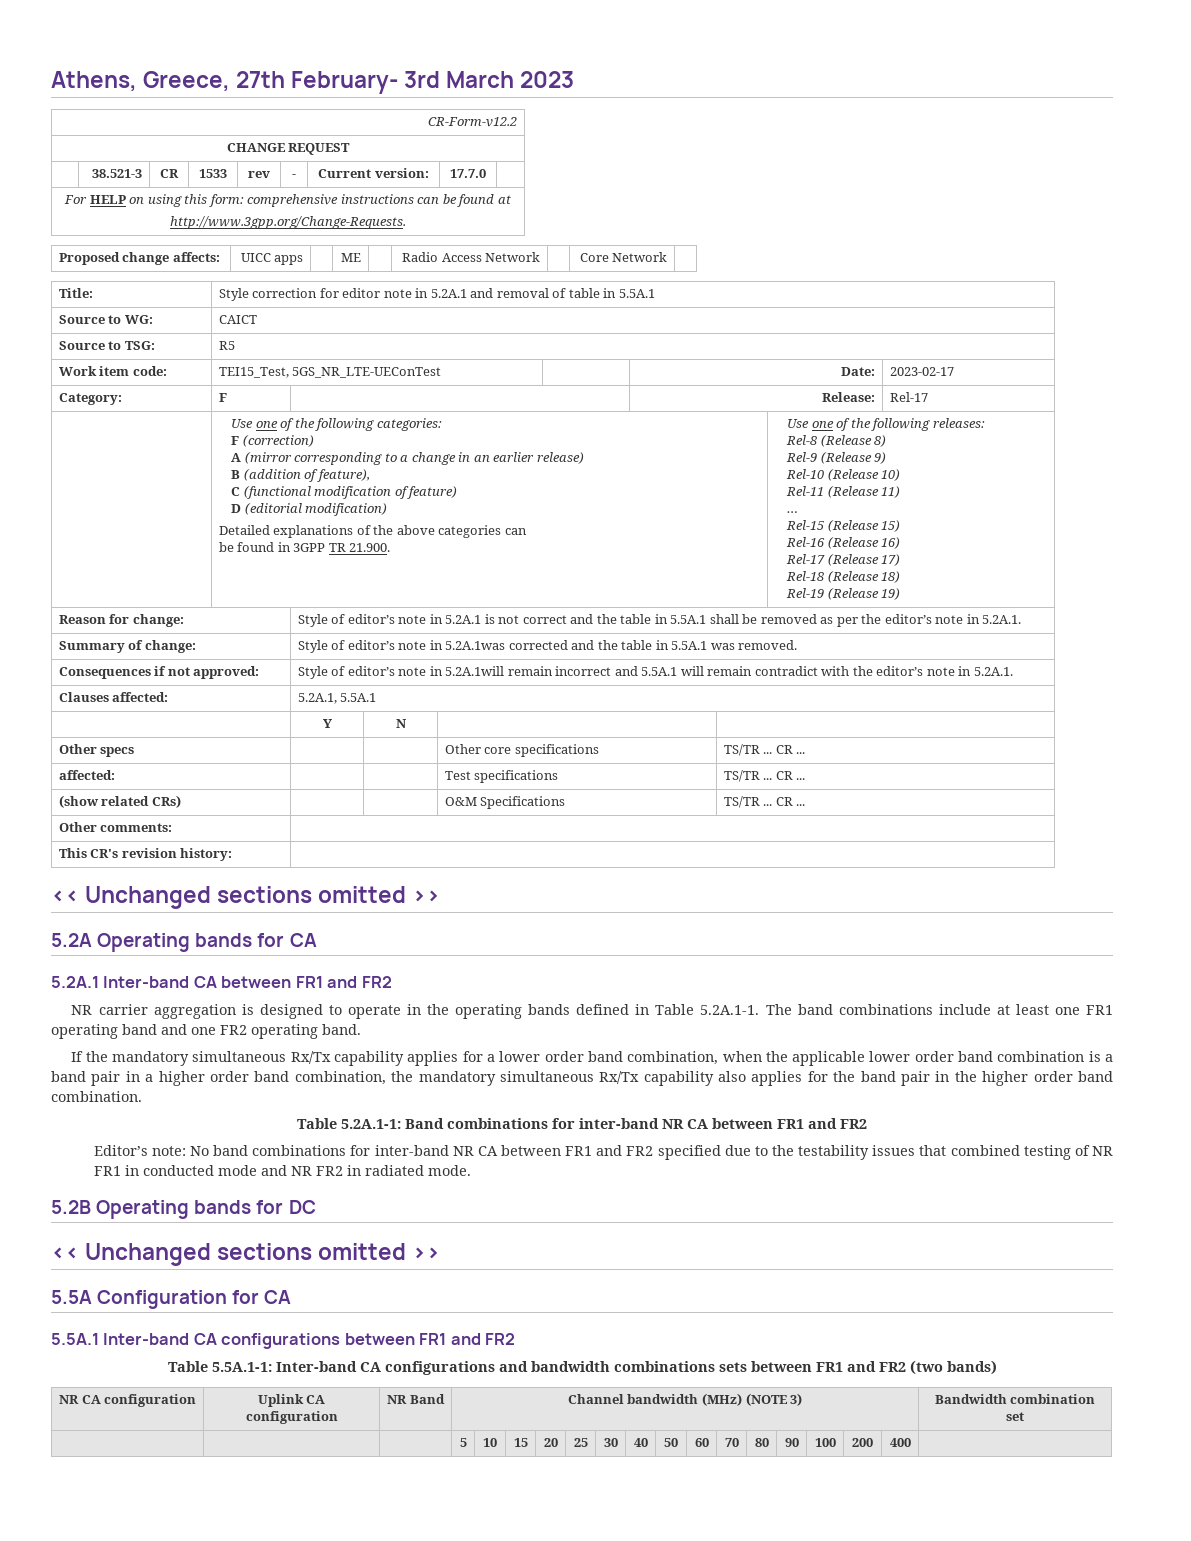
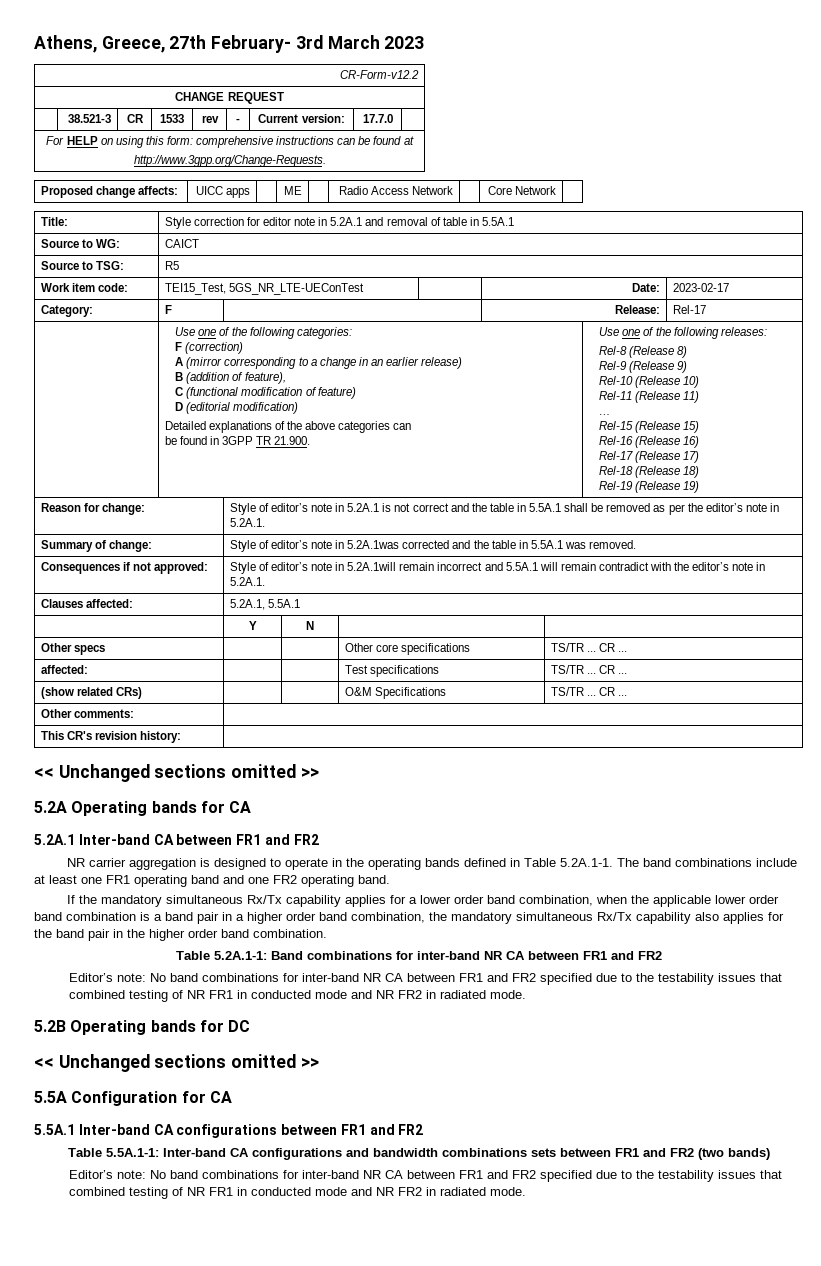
[58,1394,197,1407] [257,1394,326,1407] [245,1411,338,1424] [387,1394,445,1404] [567,1393,803,1406] [934,1394,1096,1404] [1006,1412,1024,1421] [459,1438,467,1447] [483,1438,497,1447] [513,1438,528,1447] [543,1438,558,1447] [573,1438,588,1447] [603,1438,618,1447] [633,1438,648,1447] [664,1438,678,1447] [694,1438,709,1447] [724,1438,739,1447] [754,1438,769,1447] [784,1438,799,1447] [814,1438,836,1447] [852,1438,873,1447] [889,1438,911,1447] // NR CA configuration | Uplink CA configuration | NR Band | Channel bandwidth (MHz) (NOTE 3) | Bandwidth combination set // | | | 5 | 10 | 15 | 20 | 25 | 30 | 40 | 50 | 60 | 70 | 80 | 90 | 100 | 200 | 400 | -> [69,1170,783,1182] [69,1187,527,1199] // Editor’s note: No band combinations for inter-band NR CA between FR1 and FR2 specified due to the testability issues that combined testing of NR FR1 in conducted mode and NR FR2 in radiated mode.

